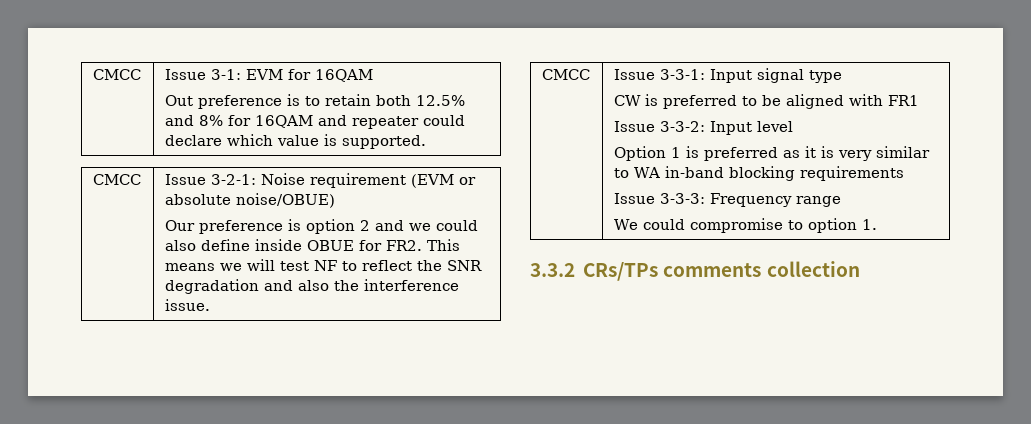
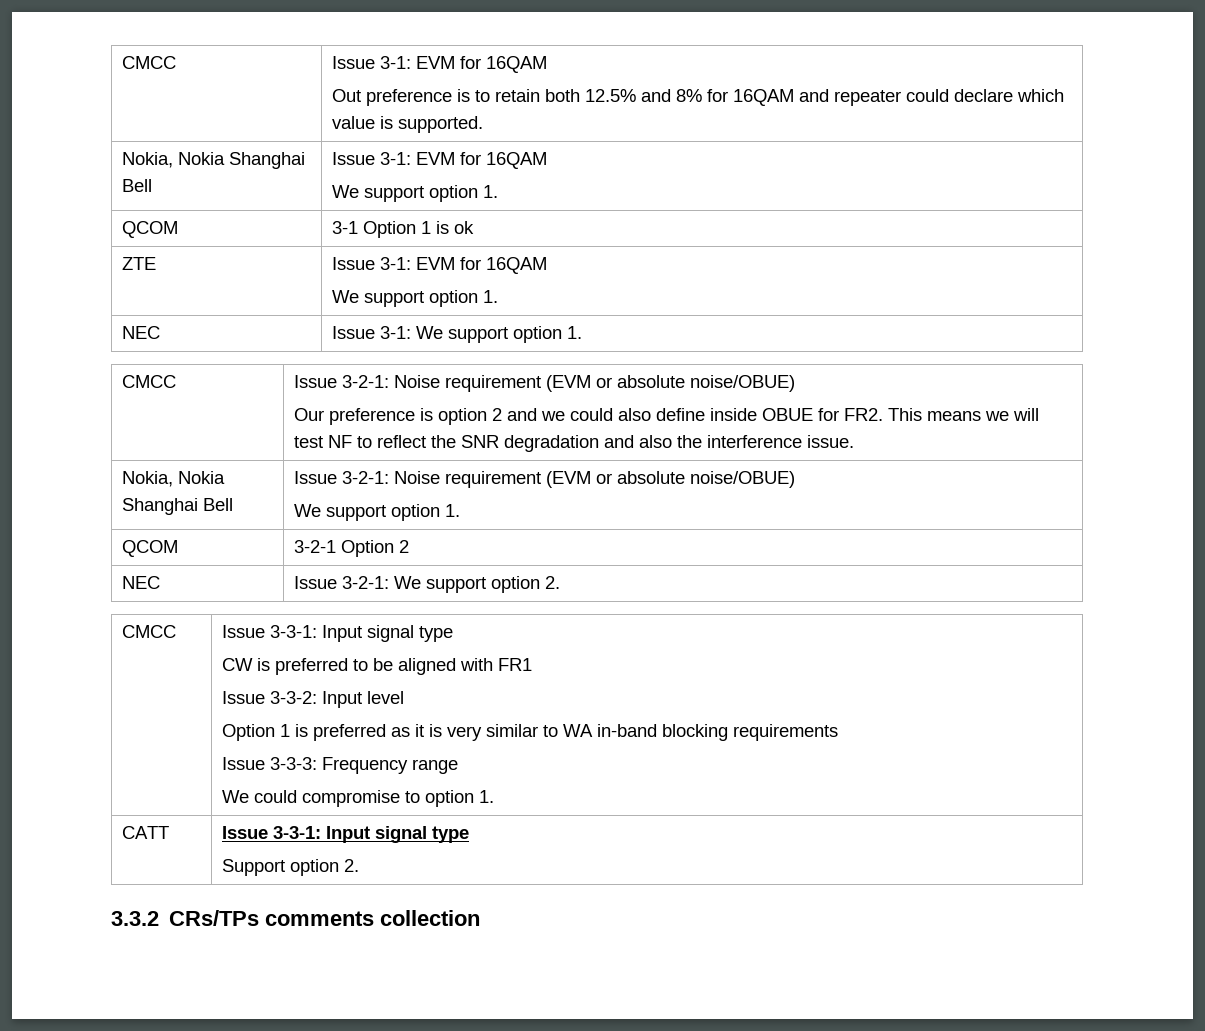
(426, 142) none -> [121,152,305,169] [121,179,152,192] [331,152,547,169] [331,185,498,202] [121,221,178,238] [331,221,474,238] [121,257,156,270] [331,257,547,274] [331,290,498,307] [121,326,160,339] [331,326,582,343] // Nokia, Nokia Shanghai Bell | Issue 3-1: EVM for 16QAM // We support option 1. // QCOM | 3-1 Option 1 is ok // ZTE | Issue 3-1: EVM for 16QAM // We support option 1. // NEC | Issue 3-1: We support option 1.
(210, 305) none -> [121,471,225,487] [121,498,233,515] [293,471,795,488] [293,504,460,521] [121,540,178,557] [293,540,409,557] [121,576,160,589] [293,576,560,593] // Nokia, Nokia Shanghai Bell | Issue 3-2-1: Noise requirement (EVM or absolute noise/OBUE) // We support option 1. // QCOM | 3-2-1 Option 2 // NEC | Issue 3-2-1: We support option 2.
(877, 224) none -> [121,826,169,839] [221,826,469,843] [221,859,359,876] // CATT | Issue 3-3-1: Input signal type // Support option 2.

